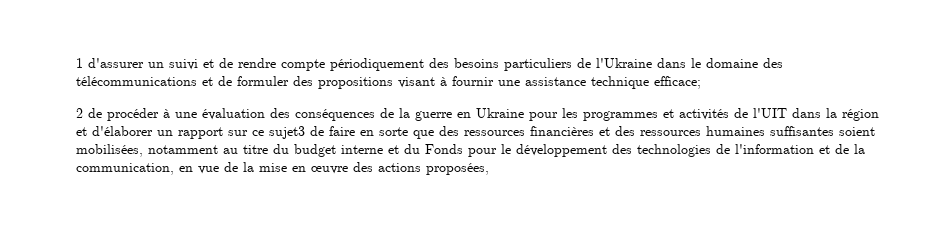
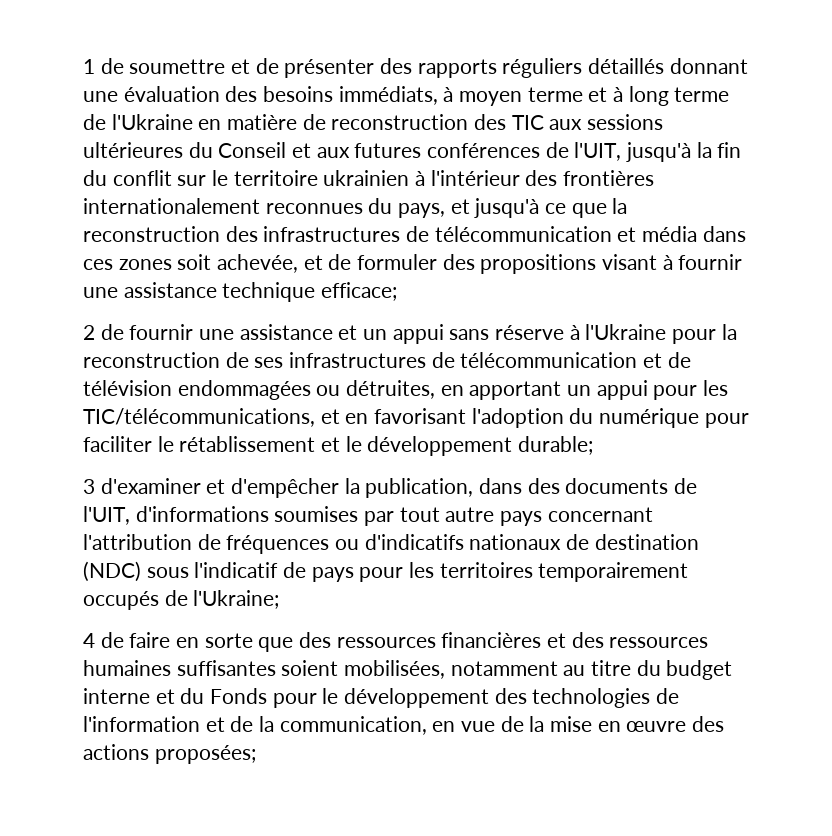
[88,58,783,71] [76,76,197,86] d'assurer un suivi et de rendre compte périodiquement des besoins particuliers de l'Ukraine dans le domaine des télécommunications -> [100,58,748,78] [83,86,730,106] [83,114,664,130] [83,142,742,162] [83,170,655,186] [83,198,628,218] [83,226,746,242] [83,254,299,273] de soumettre et de présenter des rapports réguliers détaillés donnant une évaluation des besoins immédiats, à moyen terme et à long terme de l'Ukraine en matière de reconstruction des TIC aux sessions ultérieures du Conseil et aux futures conférences de l'UIT, jusqu'à la fin du conflit sur le territoire ukrainien à l'intérieur des frontières internationalement reconnues du pays, et jusqu'à ce que la reconstruction des infrastructures de télécommunication et média dans ces zones soit achevée,
[107,108,879,121] [76,126,305,139] procéder à une évaluation des conséquences de la guerre en Ukraine pour les programmes et activités de l'UIT dans la région et d'élaborer un rapport sur ce sujet3 -> [129,324,737,344] [83,352,691,368] [83,380,729,400] [83,408,749,428] [83,436,594,456] [83,478,698,498] [83,506,653,526] [83,534,699,554] [83,561,689,582] [83,590,280,610] [83,633,95,648] fournir une assistance et un appui sans réserve à l'Ukraine pour la reconstruction de ses infrastructures de télécommunication et de télévision endommagées ou détruites, en apportant un appui pour les TIC/télécommunications, et en favorisant l'adoption du numérique pour faciliter le rétablissement et le développement durable; // 3 d'examiner et d'empêcher la publication, dans des documents de l'UIT, d'informations soumises par tout autre pays concernant l'attribution de fréquences ou d'indicatifs nationaux de destination (NDC) sous l'indicatif de pays pour les territoires temporairement occupés de l'Ukraine; // 4
[426,163,489,175] proposées, -> [154,745,256,764] proposées;

